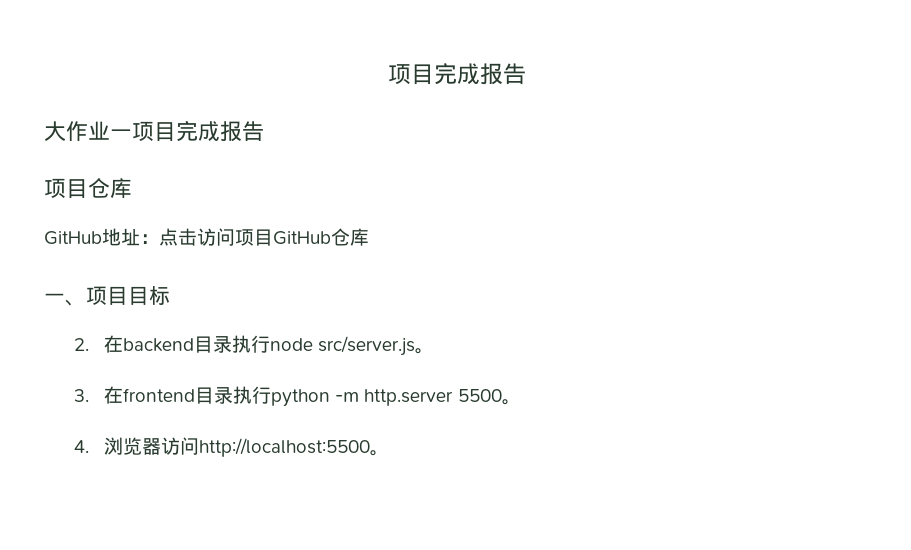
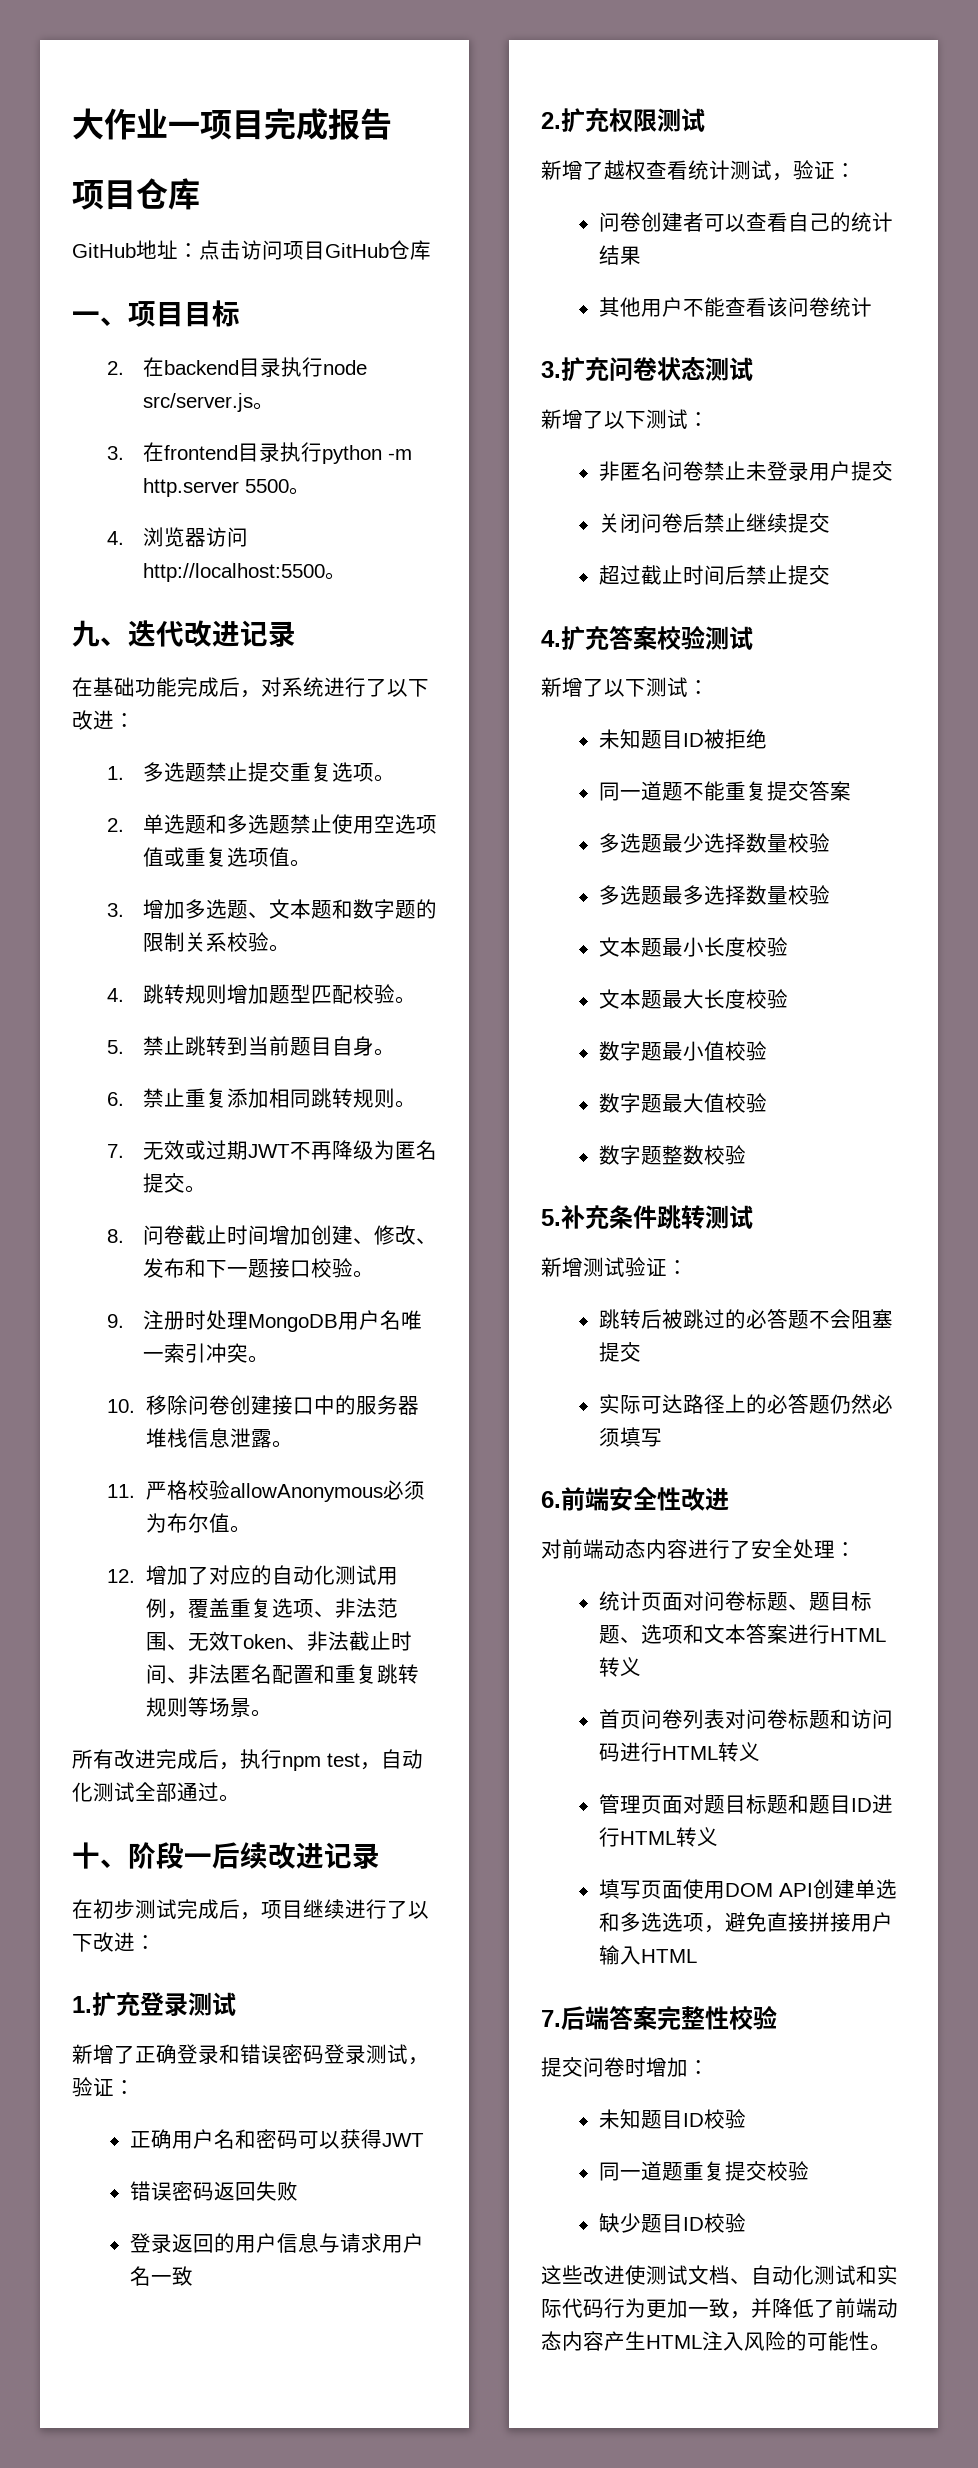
[387,63,526,85] 项目完成报告 // -> (72, 124) none
(390, 453) none -> [72,620,296,647] [72,677,429,698] [72,710,135,730] [107,762,395,782] [107,814,437,834] [142,847,311,867] [107,899,437,919] [142,932,290,952] [107,984,416,1004] [107,1036,395,1056] [107,1088,416,1108] [107,1140,437,1160] [142,1173,206,1193] [107,1225,437,1245] [142,1258,374,1278] [107,1310,422,1332] [142,1343,269,1363] [107,1395,419,1415] [145,1428,293,1448] [107,1480,425,1502] [145,1513,251,1533] [107,1565,398,1585] [145,1598,398,1619] [145,1631,412,1651] [145,1664,419,1684] [145,1697,272,1717] [72,1749,423,1771] [72,1782,240,1802] [72,1842,380,1869] [72,1899,429,1920] [72,1932,156,1952] [72,1992,236,2017] [72,2044,429,2065] [72,2077,135,2097] [129,2129,424,2149] [129,2181,298,2201] [129,2233,424,2253] [129,2266,193,2286] [541,108,705,133] [541,160,856,181] [598,212,893,232] [598,245,641,265] [598,297,872,317] [541,357,753,382] [541,409,709,429] [598,461,893,481] [598,513,830,534] [598,565,830,585] [541,625,753,651] [541,677,709,697] [598,729,767,749] [598,781,851,801] [598,833,830,853] [598,885,830,905] [598,937,788,957] [598,989,788,1009] [598,1041,767,1061] [598,1093,767,1113] [598,1145,746,1165] [541,1205,753,1229] [541,1257,688,1277] [598,1309,893,1329] [598,1342,641,1362] [598,1394,893,1414] [598,1427,662,1447] [541,1487,729,1511] [541,1539,856,1559] [598,1591,872,1611] [598,1624,886,1644] [598,1657,641,1677] [598,1709,893,1729] [598,1742,760,1762] [598,1794,893,1814] [598,1827,718,1847] [598,1879,897,1899] [598,1912,893,1933] [598,1945,697,1965] [541,2005,777,2030] [541,2057,709,2077] [598,2109,746,2129] [598,2161,809,2181] [598,2213,746,2233] [541,2265,898,2285] [541,2298,898,2319] [541,2331,891,2351] // 九、迭代改进记录 // 在基础功能完成后，对系统进行了以下改进： // 1.多选题禁止提交重复选项。 // 2.单选题和多选题禁止使用空选项值或重复选项值。 // 3.增加多选题、文本题和数字题的限制关系校验。 // 4.跳转规则增加题型匹配校验。 // 5.禁止跳转到当前题目自身。 // 6.禁止重复添加相同跳转规则。 // 7.无效或过期JWT不再降级为匿名提交。 // 8.问卷截止时间增加创建、修改、发布和下一题接口校验。 // 9.注册时处理MongoDB用户名唯一索引冲突。 // 10.移除问卷创建接口中的服务器堆栈信息泄露。 // 11.严格校验allowAnonymous必须为布尔值。 // 12.增加了对应的自动化测试用例，覆盖重复选项、非法范围、无效Token、非法截止时间、非法匿名配置和重复跳转规则等场景。 // 所有改进完成后，执行npm test，自动化测试全部通过。 // 十、阶段一后续改进记录 // 在初步测试完成后，项目继续进行了以下改进： // 1.扩充登录测试 // 新增了正确登录和错误密码登录测试，验证： // 正确用户名和密码可以获得JWT // 错误密码返回失败 // 登录返回的用户信息与请求用户名一致 // 2.扩充权限测试 // 新增了越权查看统计测试，验证： // 问卷创建者可以查看自己的统计结果 // 其他用户不能查看该问卷统计 // 3.扩充问卷状态测试 // 新增了以下测试： // 非匿名问卷禁止未登录用户提交 // 关闭问卷后禁止继续提交 // 超过截止时间后禁止提交 // 4.扩充答案校验测试 // 新增了以下测试： // 未知题目ID被拒绝 // 同一道题不能重复提交答案 // 多选题最少选择数量校验 // 多选题最多选择数量校验 // 文本题最小长度校验 // 文本题最大长度校验 // 数字题最小值校验 // 数字题最大值校验 // 数字题整数校验 // 5.补充条件跳转测试 // 新增测试验证： // 跳转后被跳过的必答题不会阻塞提交 // 实际可达路径上的必答题仍然必须填写 // 6.前端安全性改进 // 对前端动态内容进行了安全处理： // 统计页面对问卷标题、题目标题、选项和文本答案进行HTML转义 // 首页问卷列表对问卷标题和访问码进行HTML转义 // 管理页面对题目标题和题目ID进行HTML转义 // 填写页面使用DOM API创建单选和多选选项，避免直接拼接用户输入HTML // 7.后端答案完整性校验 // 提交问卷时增加： // 未知题目ID校验 // 同一道题重复提交校验 // 缺少题目ID校验 // 这些改进使测试文档、自动化测试和实际代码行为更加一致，并降低了前端动态内容产生HTML注入风险的可能性。

